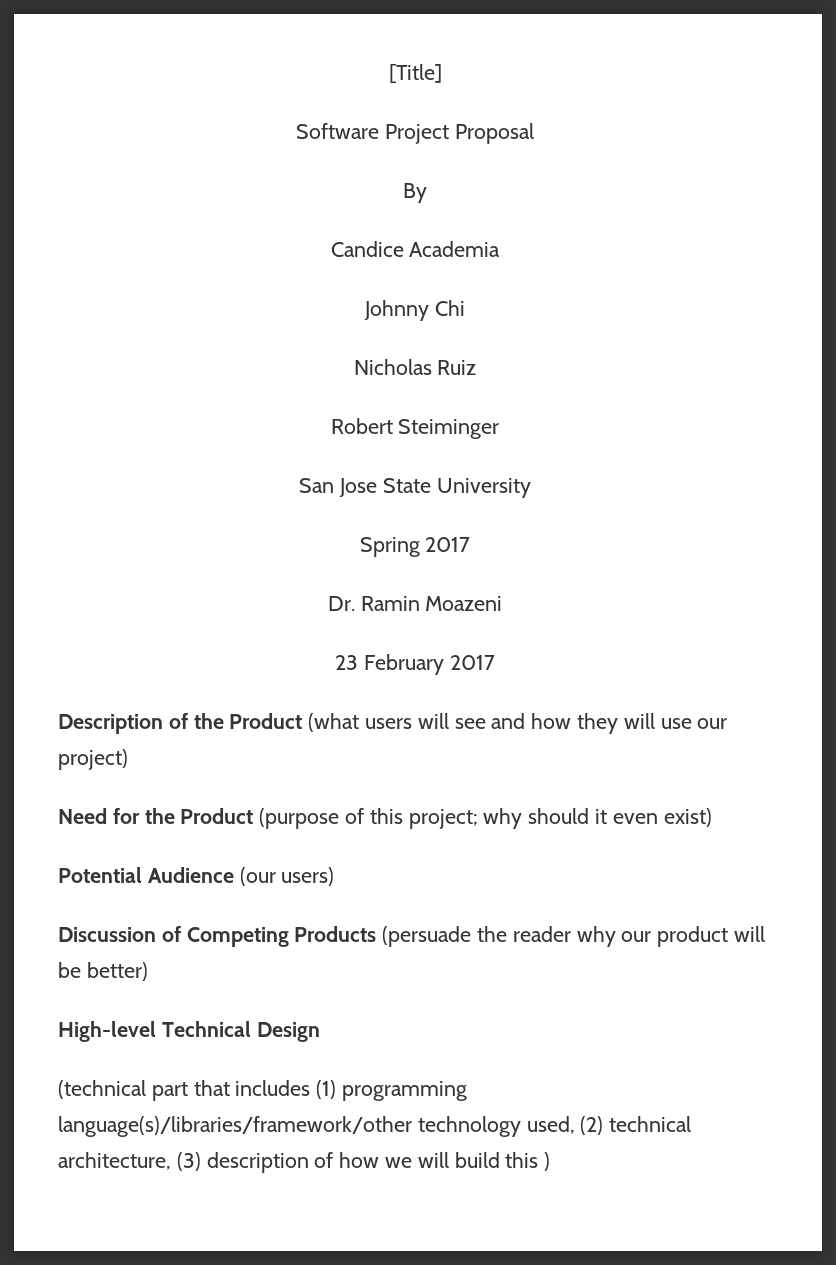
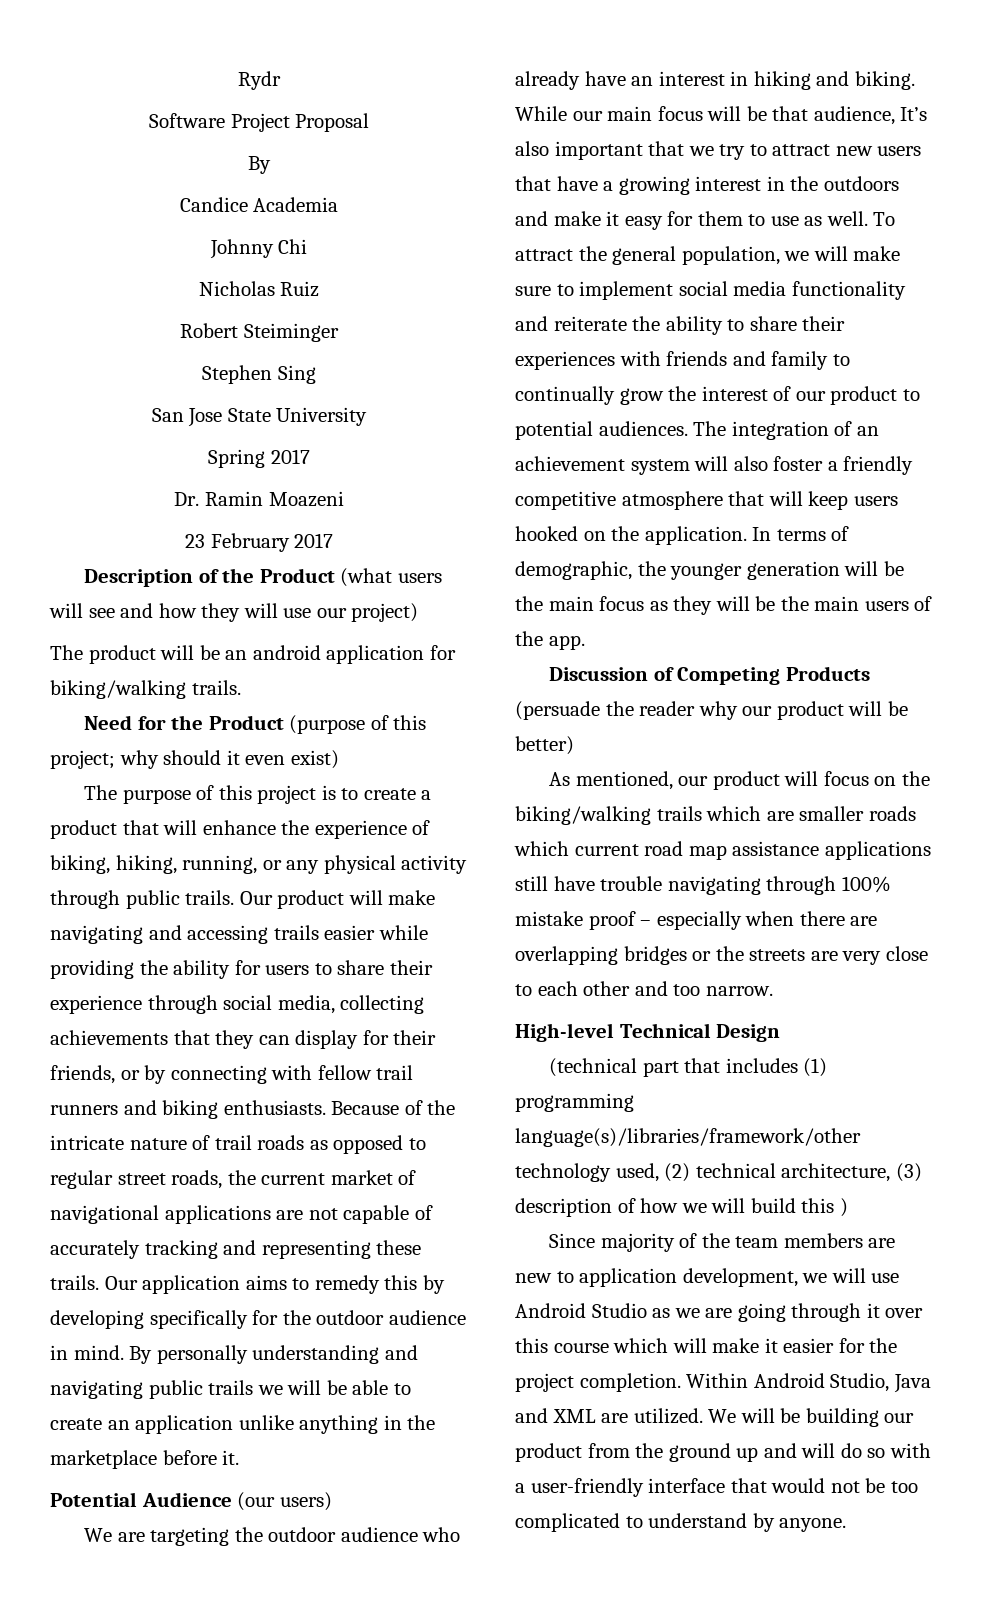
[388,64,442,83] [Title] -> [238,71,281,90] Rydr
(500, 429) none -> [202,365,316,384] // Stephen Sing
(128, 759) none -> [50,645,456,664] [50,680,241,699] // The product will be an android application for biking/walking trails.
[58,867,335,886] Potential Audience (our users) -> [83,785,432,804] [50,820,431,839] [50,855,468,874] [50,890,436,909] [50,925,428,944] [50,960,433,979] [50,995,425,1014] [50,1030,437,1049] [50,1065,414,1084] [50,1100,456,1119] [50,1135,426,1154] [50,1170,417,1189] [50,1205,433,1224] [50,1240,422,1259] [50,1275,445,1294] [50,1310,466,1329] [50,1345,418,1364] [50,1380,411,1399] [50,1415,436,1434] [50,1450,240,1469] [50,1492,332,1511] [83,1527,461,1546] [515,71,915,90] [515,106,928,125] [515,141,922,160] [515,176,899,195] [515,211,896,230] [515,246,901,265] [515,281,906,300] [515,316,846,335] [515,351,850,370] [515,386,920,405] [515,421,879,440] [515,456,914,475] [515,491,898,510] [515,526,850,545] [515,561,904,580] [515,596,933,615] [515,631,585,650] The purpose of this project is to create a product that will enhance the experience of biking, hiking, running, or any physical activity through public trails. Our product will make navigating and accessing trails easier while providing the ability for users to share their experience through social media, collecting achievements that they can display for their friends, or by connecting with fellow trail runners and biking enthusiasts. Because of the intricate nature of trail roads as opposed to regular street roads, the current market of navigational applications are not capable of accurately tracking and representing these trails. Our application aims to remedy this by developing specifically for the outdoor audience in mind. By personally understanding and navigating public trails we will be able to create an application unlike anything in the marketplace before it. // Potential Audience (our users) // We are targeting the outdoor audience who already have an interest in hiking and biking. While our main focus will be that audience, It’s also important that we try to attract new users that have a growing interest in the outdoors and make it easy for them to use as well. To attract the general population, we will make sure to implement social media functionality and reiterate the ability to share their experiences with friends and family to continually grow the interest of our product to potential audiences. The integration of an achievement system will also foster a friendly competitive atmosphere that will keep users hooked on the application. In terms of demographic, the younger generation will be the main focus as they will be the main users of the app.
(148, 971) none -> [548,771,930,790] [515,806,916,825] [514,841,931,860] [515,876,891,895] [515,911,878,930] [515,946,928,965] [515,981,773,996] // As mentioned, our product will focus on the biking/walking trails which are smaller roads which current road map assistance applications still have trouble navigating through 100% mistake proof – especially when there are overlapping bridges or the streets are very close to each other and too narrow.
(551, 1161) none -> [548,1233,896,1252] [515,1268,900,1287] [515,1303,924,1322] [515,1338,898,1353] [515,1373,931,1393] [515,1408,915,1427] [515,1443,931,1462] [515,1478,918,1497] [515,1513,847,1532] // Since majority of the team members are new to application development, we will use Android Studio as we are going through it over this course which will make it easier for the project completion. Within Android Studio, Java and XML are utilized. We will be building our product from the ground up and will do so with a user-friendly interface that would not be too complicated to understand by anyone.

